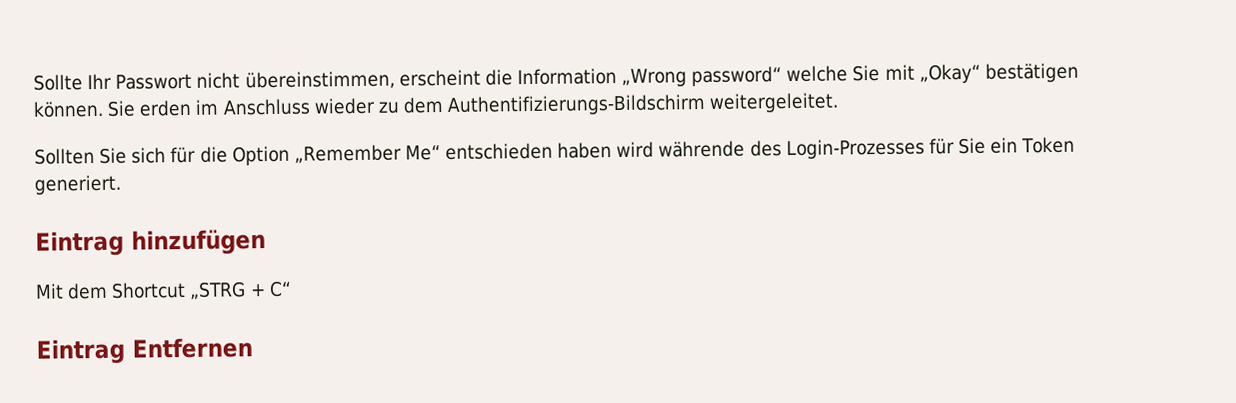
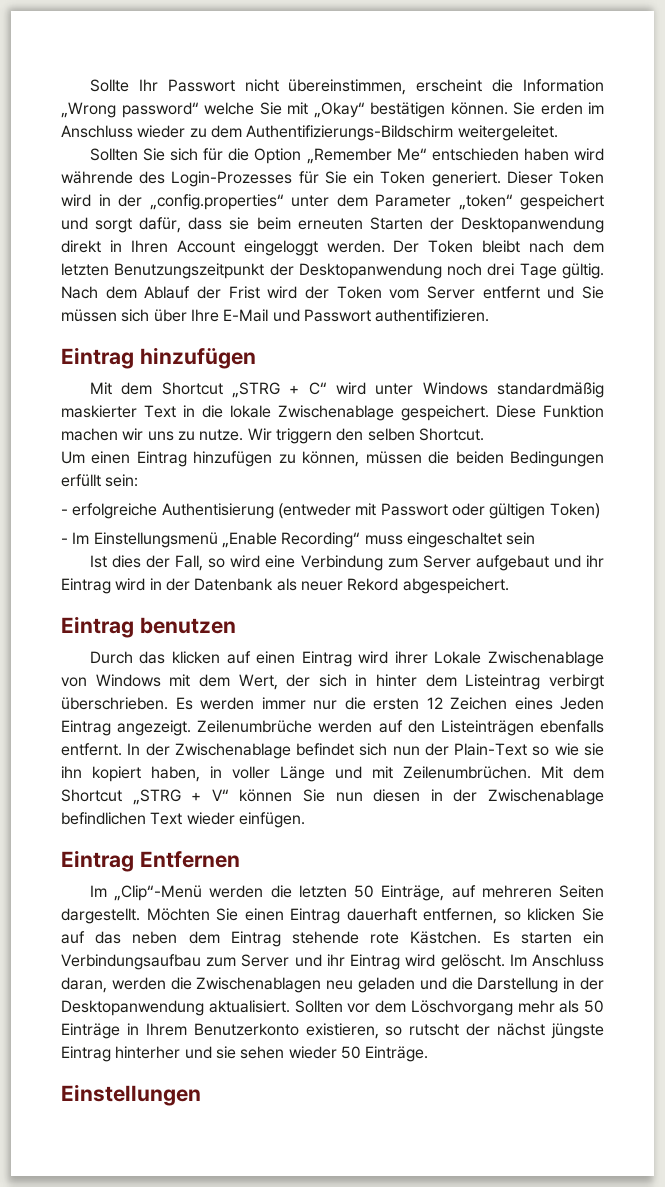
(121, 184) none -> [506,171,604,184] [61,194,604,210] [61,217,604,233] [61,240,604,256] [61,263,604,279] [61,286,604,299] [61,309,490,322] Dieser Token wird in der „config.properties“ unter dem Parameter „token“ gespeichert und sorgt dafür, dass sie beim erneuten Starten der Desktopanwendung direkt in Ihren Account eingeloggt werden. Der Token bleibt nach dem letzten Benutzungszeitpunkt der Desktopanwendung noch drei Tage gültig. Nach dem Ablauf der Frist wird der Token vom Server entfernt und Sie müssen sich über Ihre E-Mail und Passwort authentifizieren.
[36,337,253,365] // Eintrag Entfernen -> [335,382,604,398] [61,405,604,421] [61,428,484,444] [61,451,605,467] [61,474,139,487] [61,503,600,519] [61,532,536,548] [89,555,604,571] [61,578,509,594] [61,616,236,638] [89,651,604,667] [61,674,604,690] [61,697,604,710] [61,720,605,736] [61,743,604,759] [61,766,604,782] [61,789,605,805] [61,812,305,828] [61,850,240,872] [89,885,605,901] [61,908,604,924] [61,931,604,947] [61,954,604,970] [61,977,604,993] [61,1000,604,1016] [61,1023,605,1039] [61,1046,429,1062] [61,1084,201,1106] wird unter Windows standardmäßig maskierter Text in die lokale Zwischenablage gespeichert. Diese Funktion machen wir uns zu nutze. Wir triggern den selben Shortcut. // Um einen Eintrag hinzufügen zu können, müssen die beiden Bedingungen erfüllt sein: // - erfolgreiche Authentisierung (entweder mit Passwort oder gültigen Token) // - Im Einstellungsmenü „Enable Recording“ muss eingeschaltet sein // Ist dies der Fall, so wird eine Verbindung zum Server aufgebaut und ihr Eintrag wird in der Datenbank als neuer Rekord abgespeichert. // Eintrag benutzen // Durch das klicken auf einen Eintrag wird ihrer Lokale Zwischenablage von Windows mit dem Wert, der sich in hinter dem Listeintrag verbirgt überschrieben. Es werden immer nur die ersten 12 Zeichen eines Jeden Eintrag angezeigt. Zeilenumbrüche werden auf den Listeinträgen ebenfalls entfernt. In der Zwischenablage befindet sich nun der Plain-Text so wie sie ihn kopiert haben, in voller Länge und mit Zeilenumbrüchen. Mit dem Shortcut „STRG + V“ können Sie nun diesen in der Zwischenablage befindlichen Text wieder einfügen. // Eintrag Entfernen // Im „Clip“-Menü werden die letzten 50 Einträge, auf mehreren Seiten dargestellt. Möchten Sie einen Eintrag dauerhaft entfernen, so klicken Sie auf das neben dem Eintrag stehende rote Kästchen. Es starten ein Verbindungsaufbau zum Server und ihr Eintrag wird gelöscht. Im Anschluss daran, werden die Zwischenablagen neu geladen und die Darstellung in der Desktopanwendung aktualisiert. Sollten vor dem Löschvorgang mehr als 50 Einträge in Ihrem Benutzerkonto existieren, so rutscht der nächst jüngste Eintrag hinterher und sie sehen wieder 50 Einträge. // Einstellungen

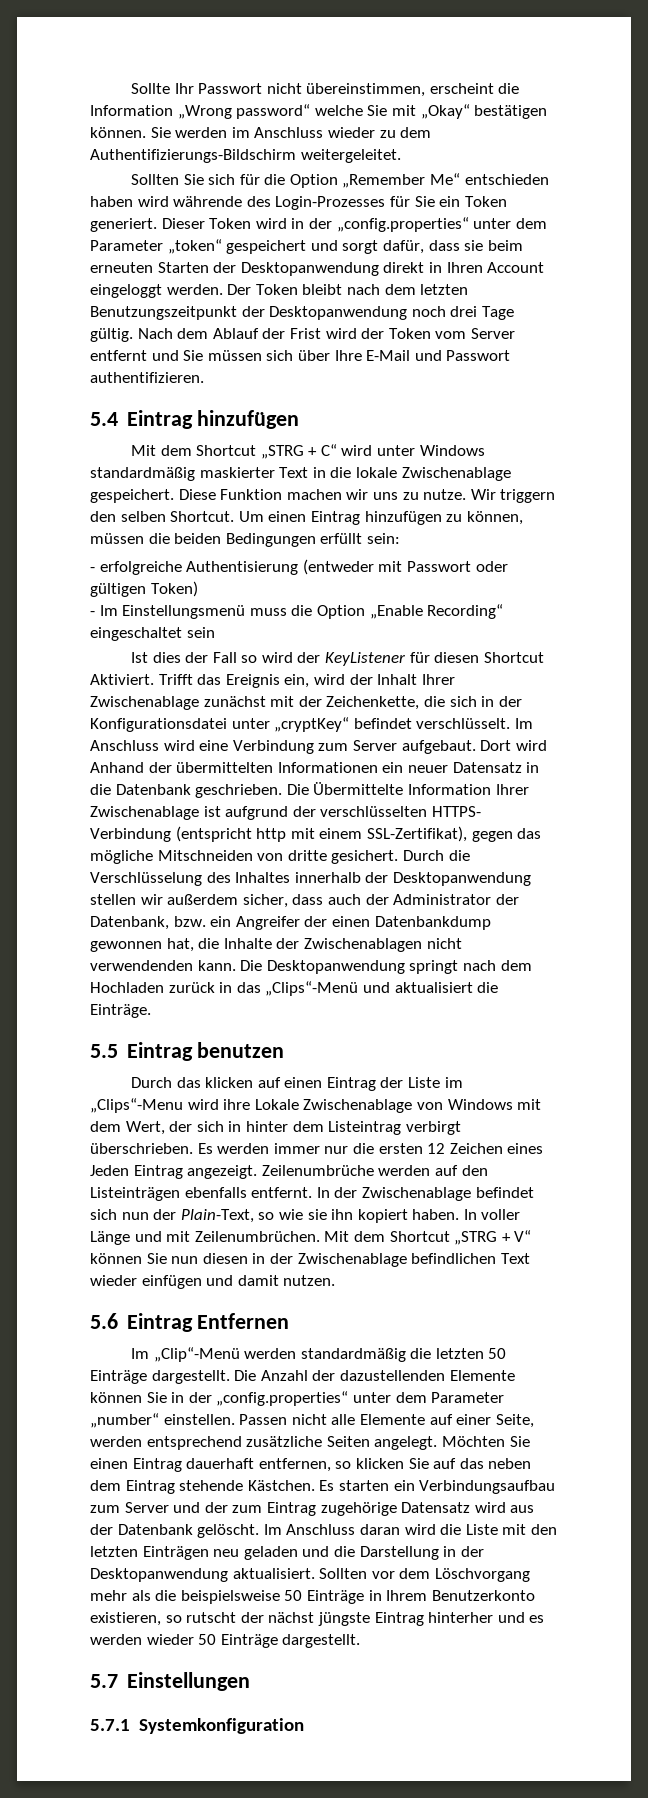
[540,102,583,115] erden -> [175,127,228,138] werden
(490, 315) none -> [90,412,118,426] 5.4
(484, 434) // -> (235, 516) none
(218, 540) none -> [249,605,365,619] muss die Option
[364,535,403,545] muss -> (504, 611) none
[175,555,204,571] Fall, -> [212,652,237,663] Fall
[265,555,604,571] [61,578,509,594] eine Verbindung zum Server aufgebaut und ihr Eintrag wird in der Datenbank als neuer Rekord abgespeichert. // -> [297,652,544,666] [90,674,455,688] [90,696,522,710] [90,717,533,732] [90,740,547,754] [90,762,540,773] [90,782,529,798] [90,806,481,820] [90,826,542,842] [90,850,470,864] [90,872,531,886] [90,894,519,908] [90,916,491,930] [90,938,462,952] [90,960,532,974] [90,981,499,996] [90,1004,151,1018] [90,1044,118,1058] der KeyListener für diesen Shortcut Aktiviert. Trifft das Ereignis ein, wird der Inhalt Ihrer Zwischenablage zunächst mit der Zeichenkette, die sich in der Konfigurationsdatei unter „cryptKey“ befindet verschlüsselt. Im Anschluss wird eine Verbindung zum Server aufgebaut. Dort wird Anhand der übermittelten Informationen ein neuer Datensatz in die Datenbank geschrieben. Die Übermittelte Information Ihrer Zwischenablage ist aufgrund der verschlüsselten HTTPS- Verbindung (entspricht http mit einem SSL-Zertifikat), gegen das mögliche Mitschneiden von dritte gesichert. Durch die Verschlüsselung des Inhaltes innerhalb der Desktopanwendung stellen wir außerdem sicher, dass auch der Administrator der Datenbank, bzw. ein Angreifer der einen Datenbankdump gewonnen hat, die Inhalte der Zwischenablagen nicht verwendenden kann. Die Desktopanwendung springt nach dem Hochladen zurück in das „Clips“-Menü und aktualisiert die Einträge. // 5.5
[358,651,428,664] wird ihrer -> [380,1077,463,1088] [90,1098,251,1113] der Liste im „Clips“-Menu wird ihre
[454,743,528,756] Plain-Text -> [180,1209,254,1223] Plain-Text,
[151,766,222,782] haben, in -> [412,1209,477,1220] haben. In
[238,812,305,828] einfügen. // -> [141,1275,336,1289] [90,1313,118,1329] einfügen und damit nutzen. // 5.6
(264, 891) none -> [300,1348,406,1362] standardmäßig
[381,885,605,901] [61,908,140,924] Einträge, auf mehreren Seiten dargestellt. -> [90,1370,515,1384] [90,1391,505,1406] [90,1413,534,1428] [90,1436,438,1450] Einträge dargestellt. Die Anzahl der dazustellenden Elemente können Sie in der „config.properties“ unter dem Parameter „number“ einstellen. Passen nicht alle Elemente auf einer Seite, werden entsprechend zusätzliche Seiten angelegt.
[370,932,400,944] rote -> (244, 1485) none
[326,954,604,970] [61,977,322,993] ihr Eintrag wird gelöscht. Im Anschluss daran, werden die Zwischenablagen -> [204,1502,535,1516] [90,1524,557,1538] [90,1546,209,1560] der zum Eintrag zugehörige Datensatz wird aus der Datenbank gelöscht. Im Anschluss daran wird die Liste mit den letzten Einträgen
(580, 1006) none -> [155,1590,280,1604] die beispielsweise
[215,1046,429,1062] sie sehen wieder 50 Einträge. // -> [529,1615,545,1623] [90,1634,361,1648] [90,1674,118,1688] es werden wieder 50 Einträge dargestellt. // 5.7
(201, 1095) none -> [90,1718,304,1734] // 5.7.1 Systemkonfiguration

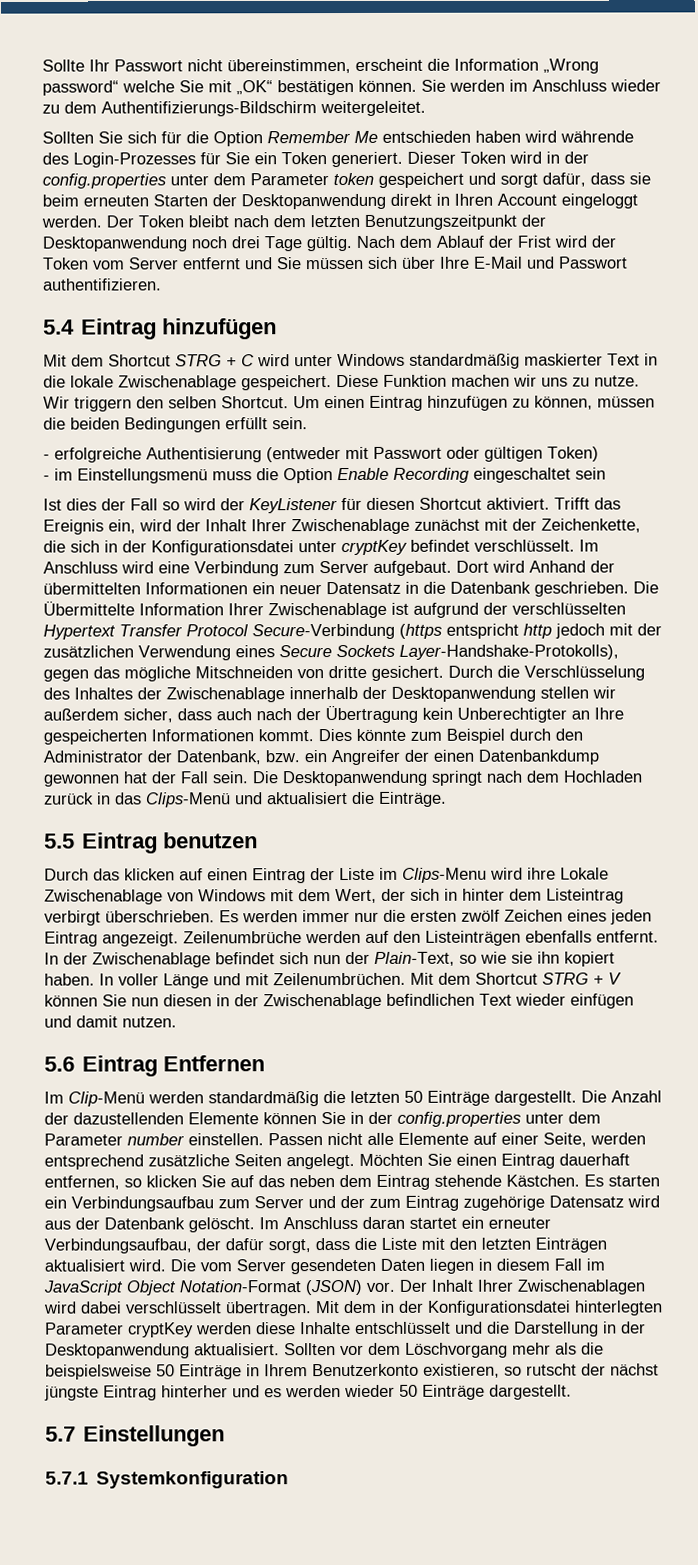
[420,104,470,119] „Okay“ -> [236,80,273,95] „OK“
[342,173,461,188] „Remember Me“ -> [267,130,378,144] Remember Me
[336,217,547,232] [90,239,222,254] „config.properties“ unter dem Parameter „token“ -> [42,172,374,189] config.properties unter dem Parameter token
[260,444,337,459] „STRG + C“ -> [175,354,254,367] STRG + C
[366,533,400,544] sein: -> [272,417,308,430] sein.
[99,605,118,616] Im -> [54,468,73,481] im
[369,604,504,619] „Enable Recording“ -> [337,467,470,483] Enable Recording
[90,674,154,685] Aktiviert. -> [486,497,550,510] aktiviert.
[274,717,350,732] „cryptKey“ -> [341,539,408,556] cryptKey
[431,806,481,817] [90,826,467,842] HTTPS- Verbindung (entspricht http mit einem SSL-Zertifikat), -> [43,623,662,640] [43,644,619,661] Hypertext Transfer Protocol Secure-Verbindung (https entspricht http jedoch mit der zusätzlichen Verwendung eines Secure Sockets Layer-Handshake-Protokolls),
(291, 877) none -> [137,687,285,703] der Zwischenablage
[365,894,389,905] der -> [256,705,624,724] [43,728,583,745] nach der Übertragung kein Unberechtigter an Ihre gespeicherten Informationen kommt. Dies könnte zum Beispiel durch den
[166,938,462,952] [90,960,236,971] hat, die Inhalte der Zwischenablagen nicht verwendenden kann. -> [123,771,249,784] hat der Fall sein.
[265,981,359,996] „Clips“-Menü -> [146,792,231,808] Clips-Menü
[90,1098,183,1113] „Clips“-Menu -> [402,867,487,883] Clips-Menu
[427,1143,446,1154] 12 -> [461,909,500,922] zwölf
[90,1165,129,1176] Jeden -> [610,909,652,925] jeden
[454,1230,532,1245] „STRG + V“ -> [542,972,622,985] STRG + V
[153,1347,240,1362] „Clip“-Menü -> [68,1091,145,1107] Clip-Menü
[216,1391,505,1406] [90,1413,159,1428] „config.properties“ unter dem Parameter „number“ -> [397,1111,601,1127] [44,1133,185,1146] config.properties unter dem Parameter number
[404,1524,436,1535] wird -> [409,1216,551,1229] [44,1237,350,1254] startet ein erneuter Verbindungsaufbau, der dafür sorgt, dass
[213,1546,298,1560] neu geladen -> [44,1258,605,1275] [43,1279,645,1296] [43,1300,663,1317] [45,1321,451,1338] aktualisiert wird. Die vom Server gesendeten Daten liegen in diesem Fall im JavaScript Object Notation-Format (JSON) vor. Der Inhalt Ihrer Zwischenablagen wird dabei verschlüsselt übertragen. Mit dem in der Konfigurationsdatei hinterlegten Parameter cryptKey werden diese Inhalte entschlüsselt

